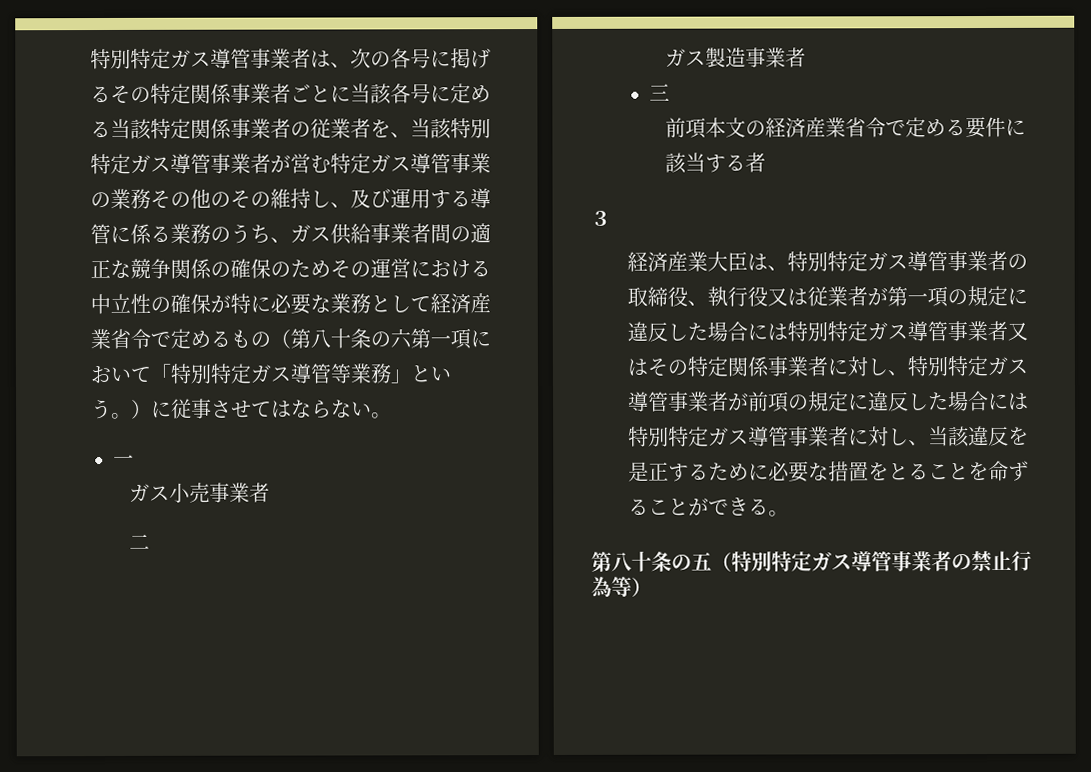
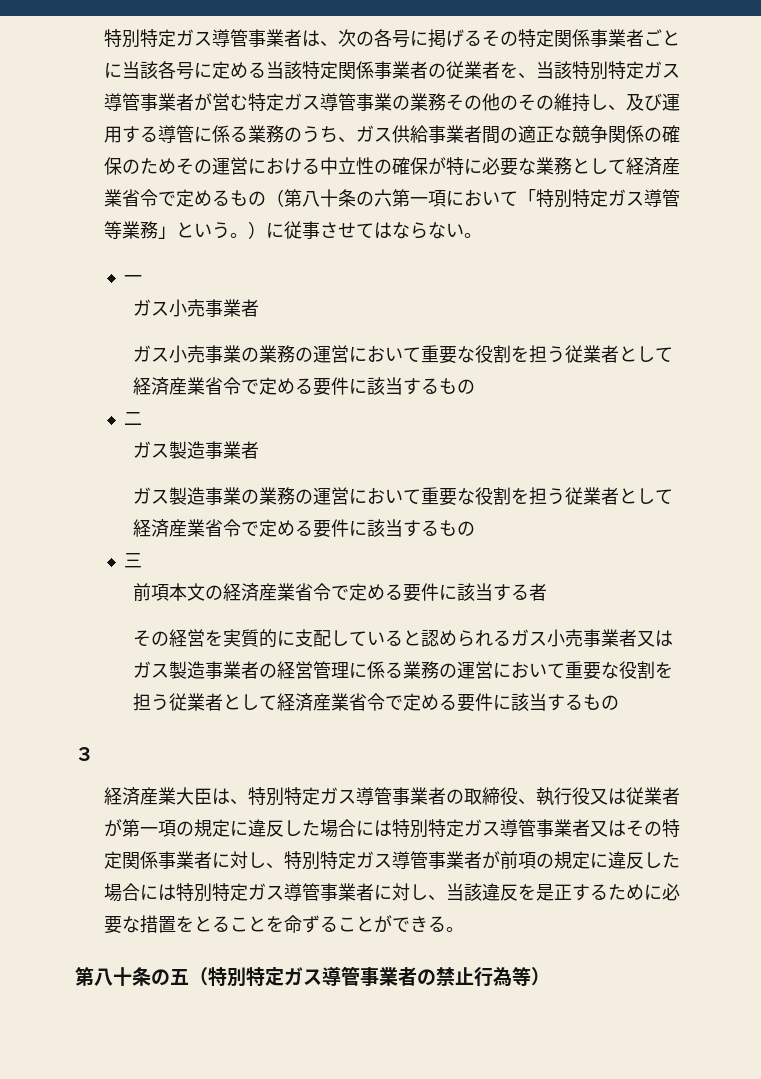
[128,533,150,550] [664,47,806,68] 二 // ガス製造事業者 -> [133,345,674,364] [133,377,476,396] [123,412,142,425] [133,441,260,459] [133,487,674,506] [133,519,476,538] ガス小売事業の業務の運営において重要な役割を担う従業者として経済産業省令で定める要件に該当するもの // 二 // ガス製造事業者 // ガス製造事業の業務の運営において重要な役割を担う従業者として経済産業省令で定める要件に該当するもの
(766, 162) none -> [133,629,674,648] [133,661,674,680] [133,693,620,712] // その経営を実質的に支配していると認められるガス小売事業者又はガス製造事業者の経営管理に係る業務の運営において重要な役割を担う従業者として経済産業省令で定める要件に該当するもの

